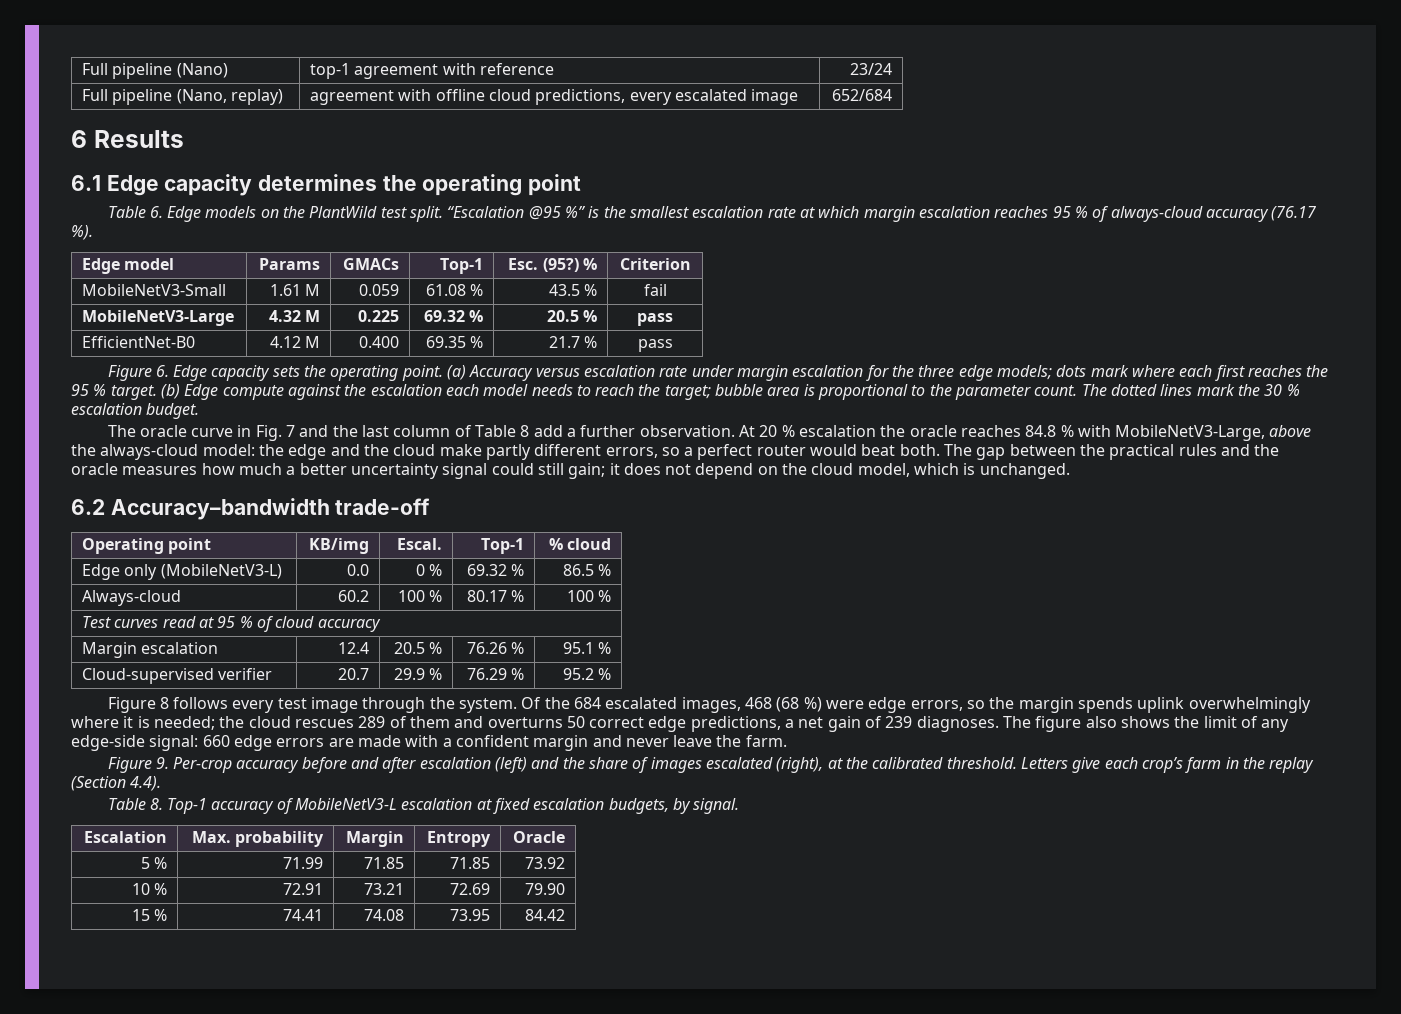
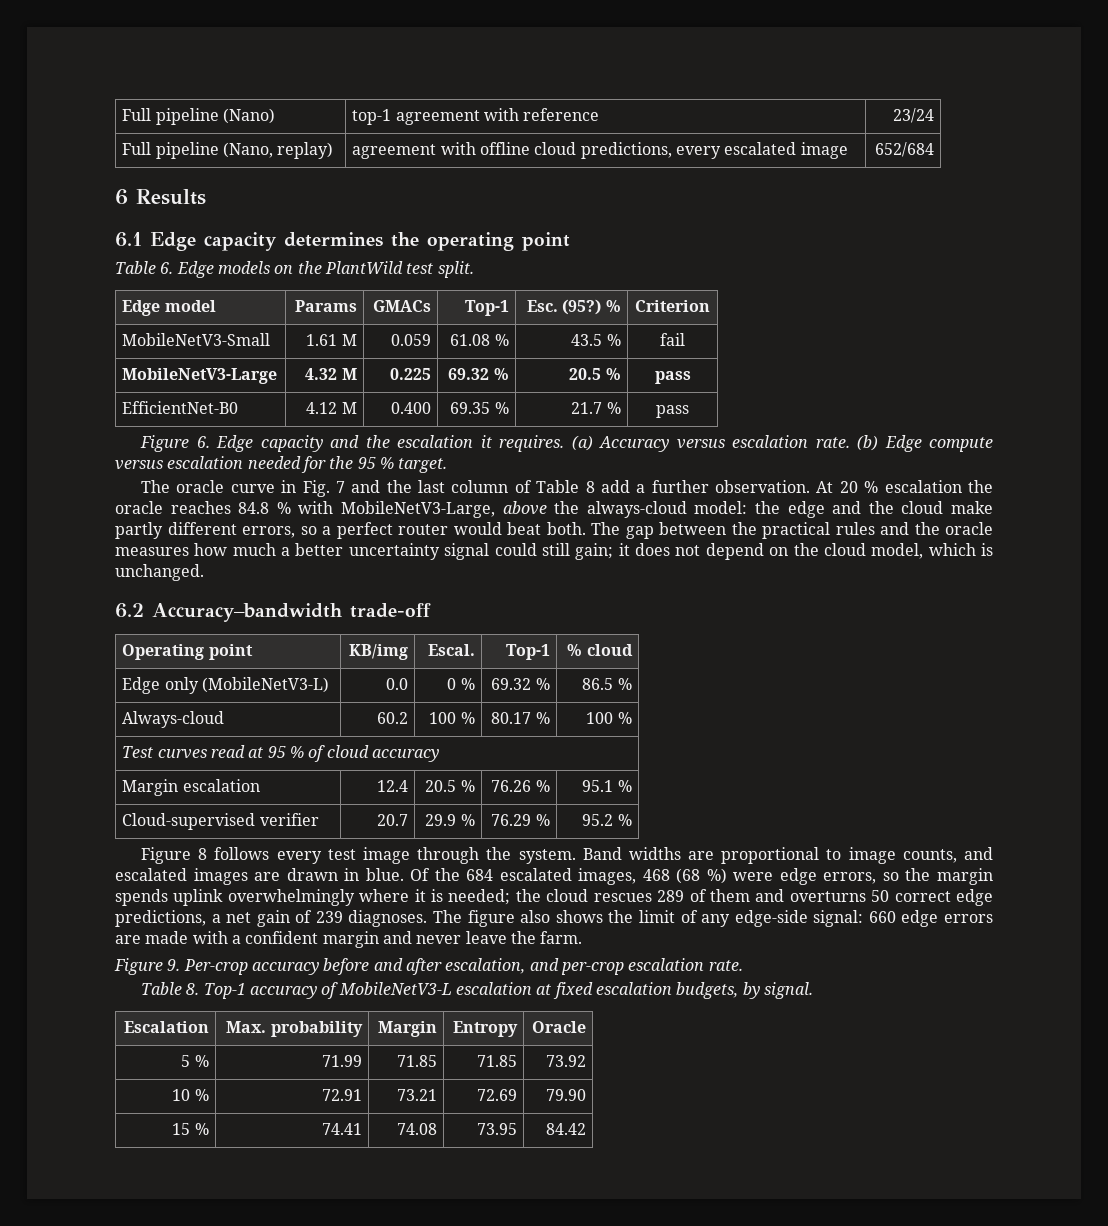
[447,206,1317,222] [71,225,93,240] “Escalation @95 %” is the smallest escalation rate at which margin escalation reaches 95 % of always-cloud accuracy (76.17 %). -> (474, 269) none
[272,365,1329,381] [71,384,1300,400] [71,403,200,419] sets the operating point. (a) Accuracy versus escalation rate under margin escalation for the three edge models; dots mark where each first reaches the 95 % target. (b) Edge compute against the escalation each model needs to reach the target; bubble area is proportional to the parameter count. The dotted lines mark the 30 % escalation budget. -> [330,435,993,452] [115,456,448,473] and the escalation it requires. (a) Accuracy versus escalation rate. (b) Edge compute versus escalation needed for the 95 % target.
(518, 705) none -> [582,847,993,864] [115,868,404,885] Band widths are proportional to image counts, and escalated images are drawn in blue.
[419,757,1315,773] [71,776,162,791] escalation (left) and the share of images escalated (right), at the calibrated threshold. Letters give each crop’s farm in the replay (Section 4.4). -> [445,958,743,975] escalation, and per-crop escalation rate.

